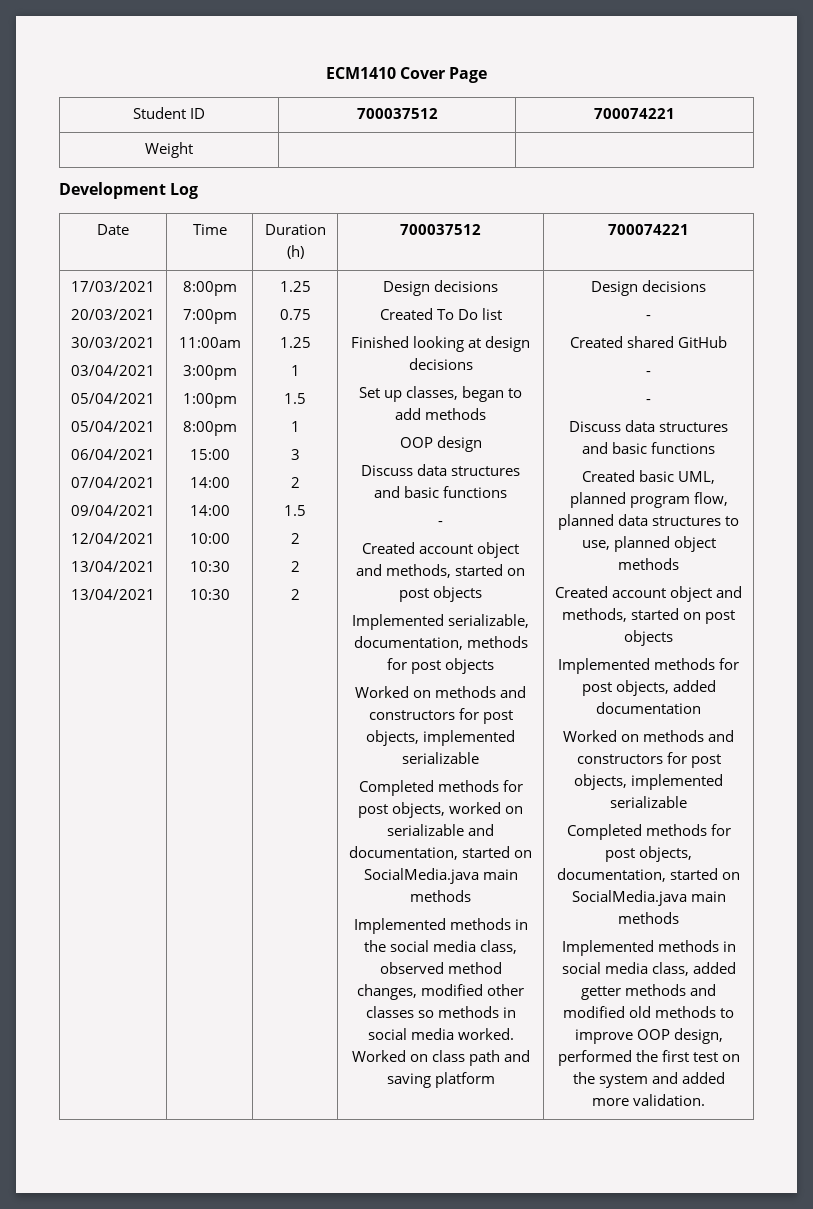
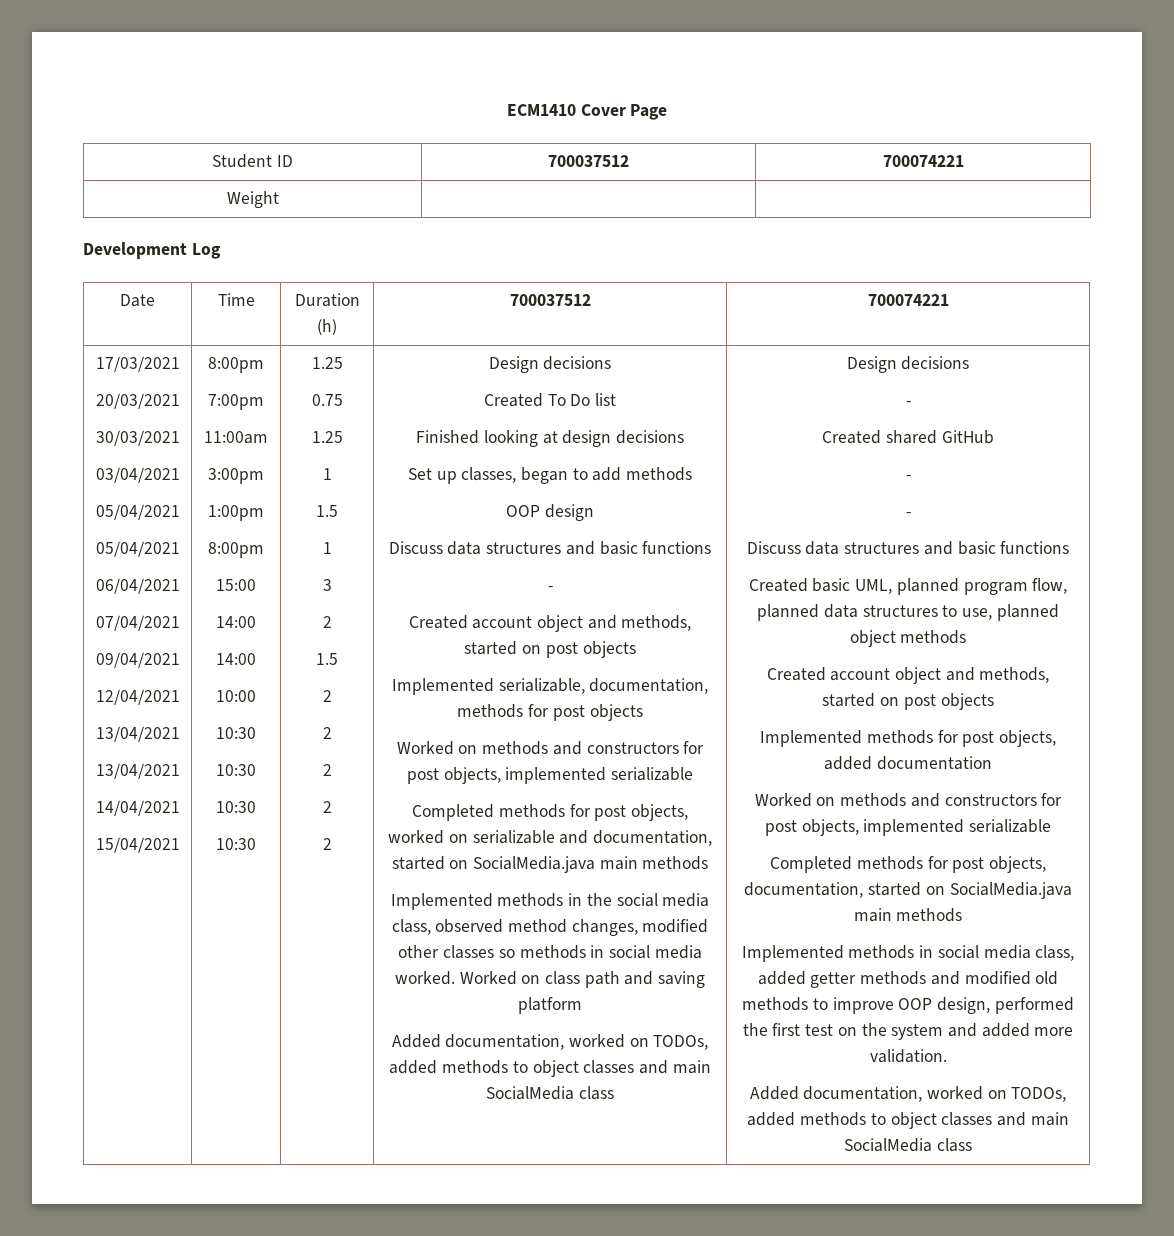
(155, 594) none -> [95,800,180,816] [95,837,180,853] // 14/04/2021 // 15/04/2021
(230, 594) none -> [216,801,256,813] [216,838,256,850] // 10:30 // 10:30
(300, 594) none -> [322,801,332,813] [322,838,332,850] // 2 // 2
(495, 1080) none -> [391,1034,709,1050] [389,1060,711,1077] [486,1086,614,1100] // Added documentation, worked on TODOs, added methods to object classes and main SocialMedia class
(705, 1100) none -> [749,1086,1067,1102] [747,1112,1069,1129] [844,1138,972,1152] // Added documentation, worked on TODOs, added methods to object classes and main SocialMedia class

